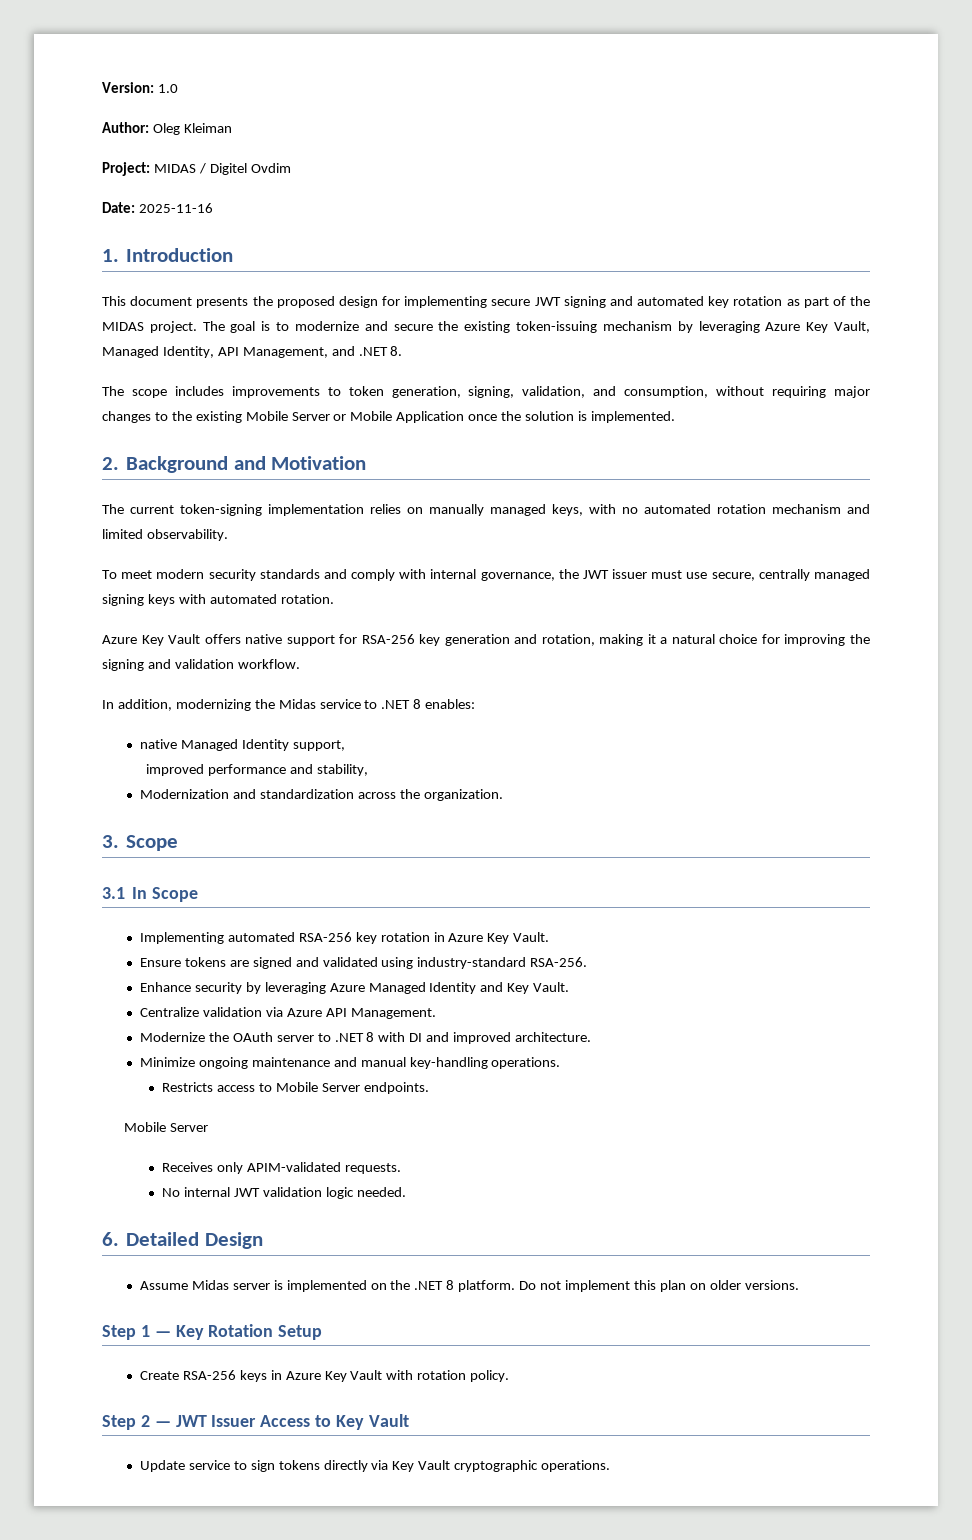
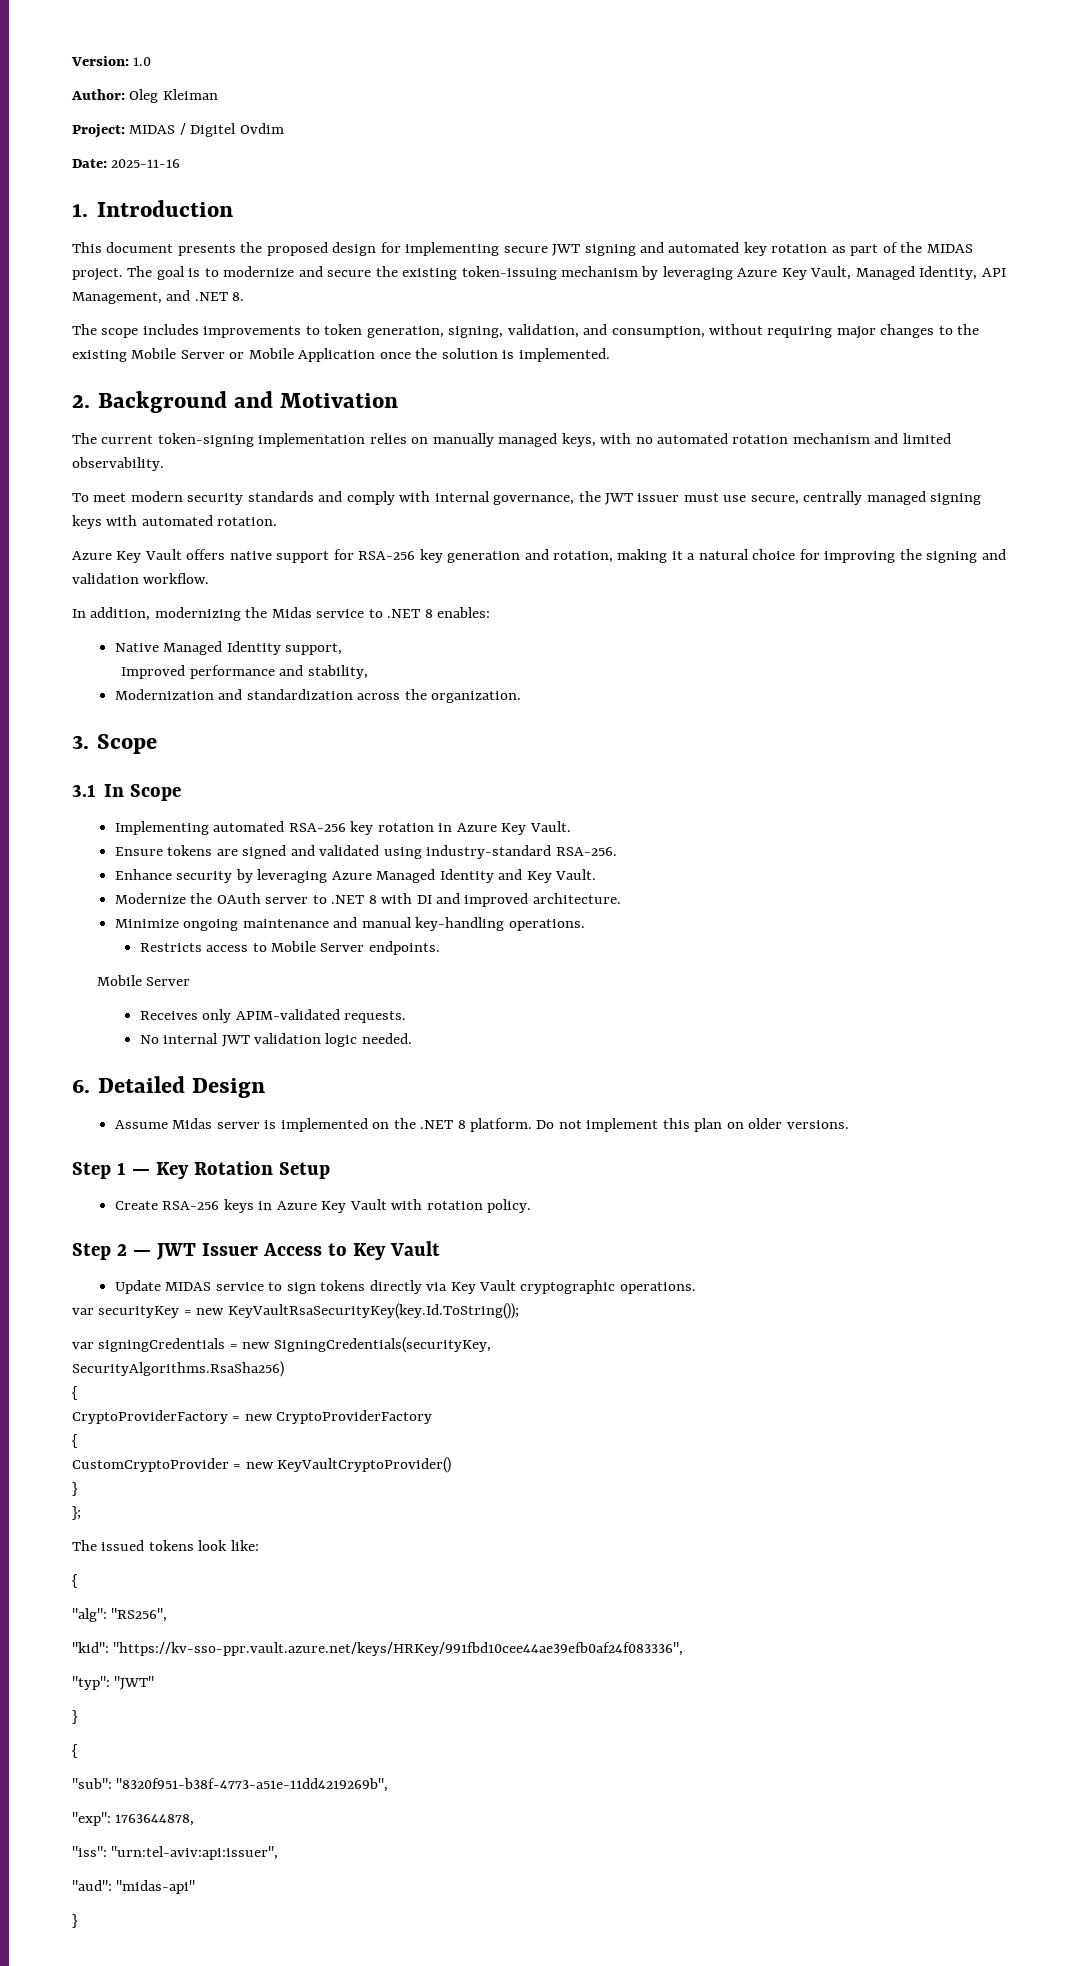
[139,739,177,749] native -> [114,643,159,652] Native
[146,764,205,776] improved -> [121,665,186,679] Improved
[139,1007,436,1019] // Centralize validation via Azure API Management. -> (596, 874) none
(185, 1466) none -> [165,1282,212,1291] MIDAS
(611, 1466) none -> [72,1303,519,1319] [72,1337,491,1353] [72,1361,284,1377] [72,1386,78,1400] [72,1410,433,1424] [72,1434,78,1448] [72,1457,452,1473] [72,1482,78,1496] [72,1506,81,1520] [72,1540,259,1551] [72,1574,78,1588] [72,1608,168,1622] [72,1642,684,1656] [72,1676,155,1690] [72,1710,78,1724] [72,1744,78,1758] [72,1778,389,1792] [72,1812,195,1826] [72,1846,279,1860] [72,1880,196,1894] [72,1914,78,1928] // var securityKey = new KeyVaultRsaSecurityKey(key.Id.ToString()); // var signingCredentials = new SigningCredentials(securityKey, // SecurityAlgorithms.RsaSha256) // { // CryptoProviderFactory = new CryptoProviderFactory // { // CustomCryptoProvider = new KeyVaultCryptoProvider() // } // }; // The issued tokens look like: // { // "alg": "RS256", // "kid": "https://kv-sso-ppr.vault.azure.net/keys/HRKey/991fbd10cee44ae39efb0af24f083336", // "typ": "JWT" // } // { // "sub": "8320f951-b38f-4773-a51e-11dd4219269b", // "exp": 1763644878, // "iss": "urn:tel-aviv:api:issuer", // "aud": "midas-api" // }

